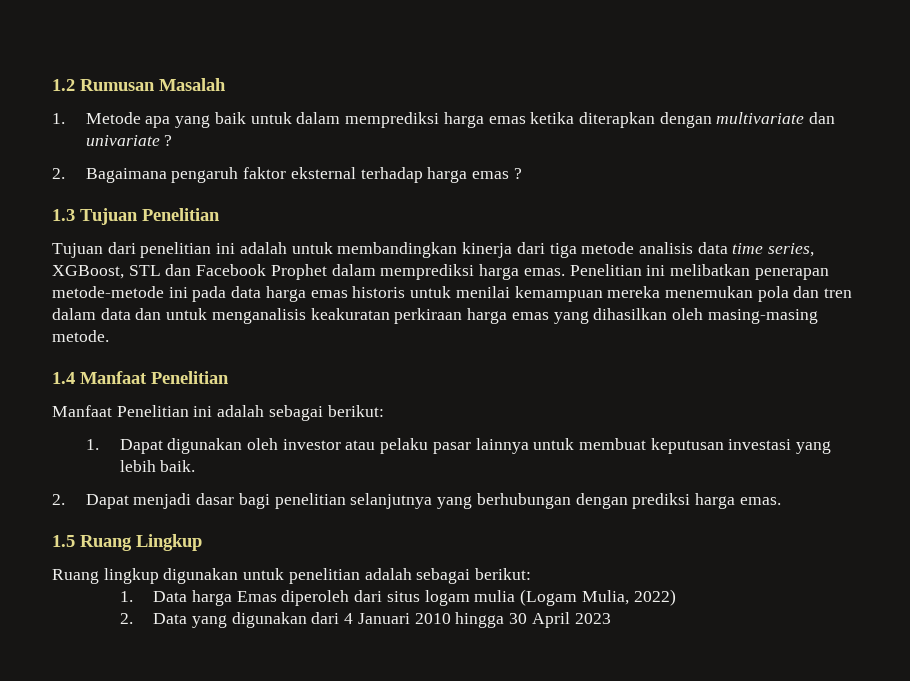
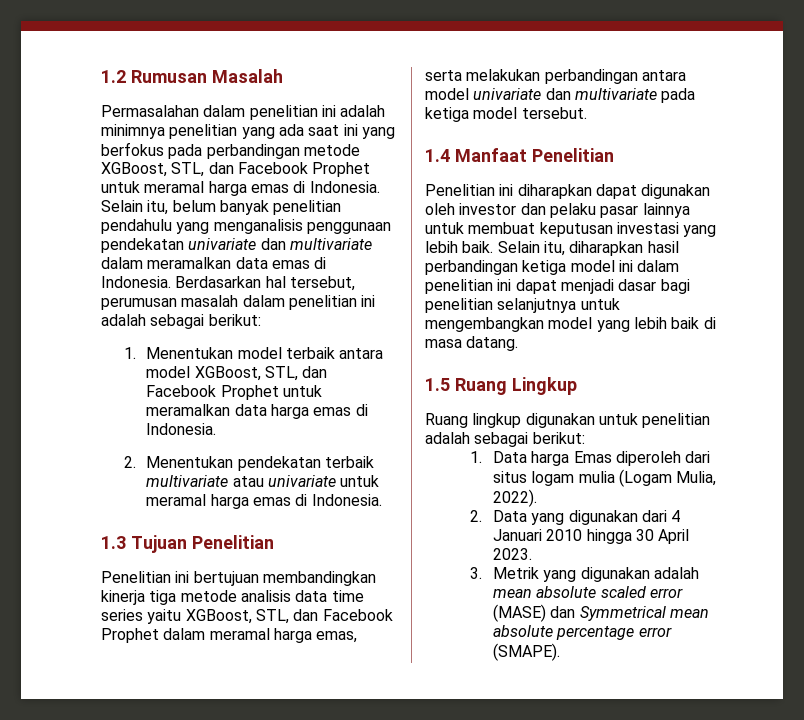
[52,112,836,128] [85,135,173,146] [52,167,522,183] [52,208,220,225] [52,242,815,258] [52,264,829,280] [52,286,853,302] [52,308,818,324] [52,330,109,342] [52,371,229,384] [52,405,189,417] 1. Metode apa yang baik untuk dalam memprediksi harga emas ketika diterapkan dengan multivariate dan univariate ? // 2. Bagaimana pengaruh faktor eksternal terhadap harga emas ? // 1.3 Tujuan Penelitian // Tujuan dari penelitian ini adalah untuk membandingkan kinerja dari tiga metode analisis data time series, XGBoost, STL dan Facebook Prophet dalam memprediksi harga emas. Penelitian ini melibatkan penerapan metode-metode ini pada data harga emas historis untuk menilai kemampuan mereka menemukan pola dan tren dalam data dan untuk menganalisis keakuratan perkiraan harga emas yang dihasilkan oleh masing-masing metode. // 1.4 Manfaat Penelitian // Manfaat Penelitian -> [101,105,386,120] [101,124,395,139] [101,142,360,159] [101,162,371,177] [101,181,380,196] [101,200,342,215] [101,219,391,234] [101,238,372,253] [101,257,327,269] [101,276,355,291] [101,295,357,310] Permasalahan dalam penelitian ini adalah minimnya penelitian yang ada saat ini yang berfokus pada perbandingan metode XGBoost, STL, dan Facebook Prophet untuk meramal harga emas di Indonesia. Selain itu, belum banyak penelitian pendahulu yang menganalisis penggunaan pendekatan univariate dan multivariate dalam meramalkan data emas di Indonesia. Berdasarkan hal tersebut, perumusan masalah dalam penelitian
[119,439,163,454] Dapat -> [146,347,384,359] [146,366,328,381] [146,385,323,400] [146,404,368,419] [146,423,217,435] [123,456,375,471] [146,475,380,487] [146,494,382,509] [101,535,274,553] [101,571,376,586] [101,590,364,605] [101,609,393,624] [101,628,358,643] [425,69,686,84] [425,88,696,103] [425,107,587,122] [425,148,614,162] [425,184,637,199] Menentukan model terbaik antara model XGBoost, STL, dan Facebook Prophet untuk meramalkan data harga emas di Indonesia. // 2. Menentukan pendekatan terbaik multivariate atau univariate untuk meramal harga emas di Indonesia. // 1.3 Tujuan Penelitian // Penelitian ini bertujuan membandingkan kinerja tiga metode analisis data time series yaitu XGBoost, STL, dan Facebook Prophet dalam meramal harga emas, serta melakukan perbandingan antara model univariate dan multivariate pada ketiga model tersebut. // 1.4 Manfaat Penelitian // Penelitian ini diharapkan dapat
[345,440,376,450] atau -> [520,203,546,215] dan
[52,494,129,509] // 2. Dapat -> [497,241,679,256] [425,260,680,275] [425,279,557,294] Selain itu, diharapkan hasil perbandingan ketiga model ini dalam penelitian ini dapat
[437,493,781,509] yang berhubungan dengan prediksi harga emas. -> [580,298,620,310] [425,317,716,332] [425,336,519,351] untuk mengembangkan model yang lebih baik di masa datang.
[633,589,676,606] 2022) -> [493,489,538,507] 2022).
[574,613,611,624] 2023 -> [493,548,533,560] [470,567,700,582] [493,586,684,598] [493,604,710,622] [493,625,672,640] [493,643,561,661] 2023. // 3. Metrik yang digunakan adalah mean absolute scaled error (MASE) dan Symmetrical mean absolute percentage error (SMAPE).

